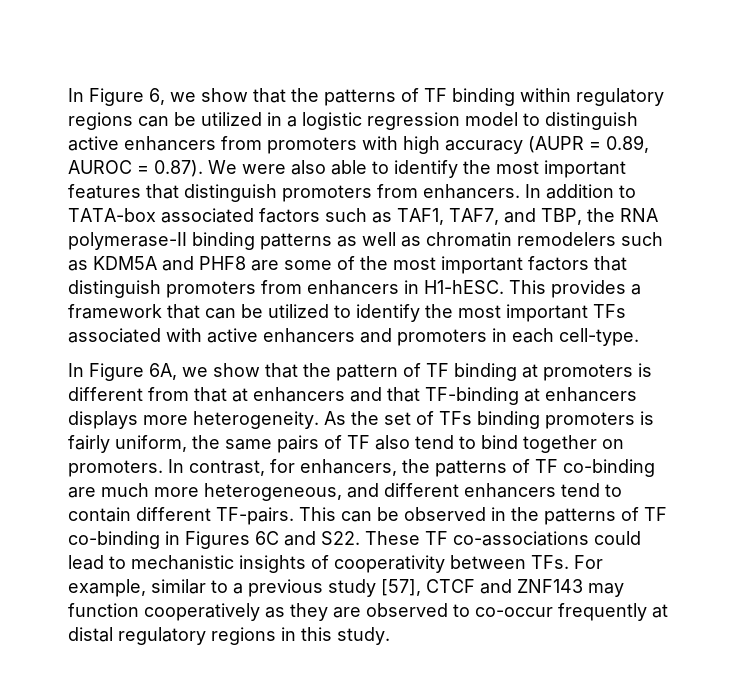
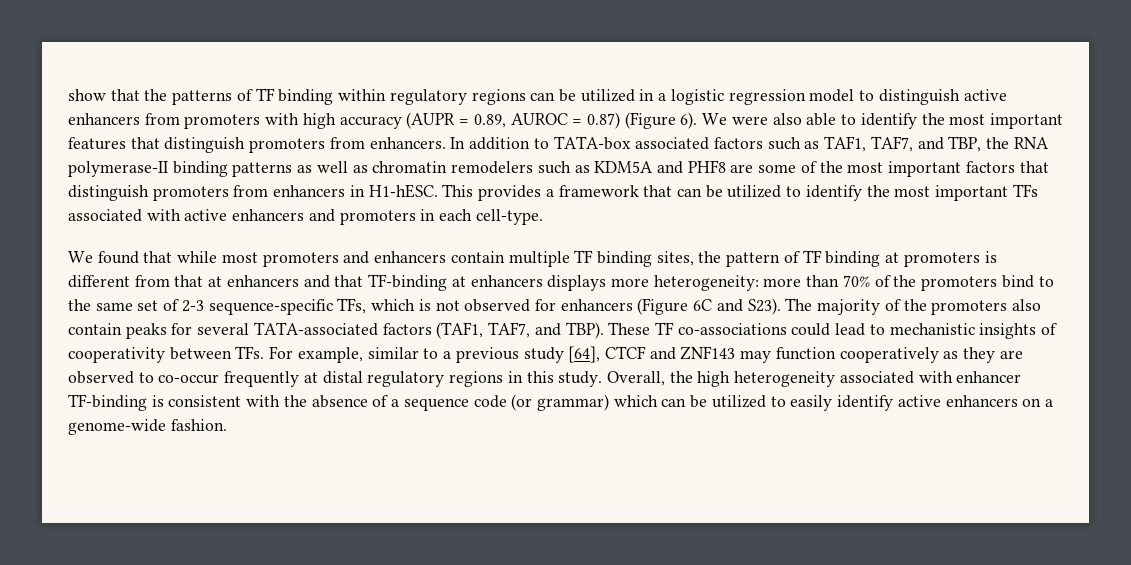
[68,88,196,106] In Figure 6, we -> (68, 95) none
[154,160,203,177] 0.87). -> [586,112,698,129] 0.87) (Figure 6).
[68,363,298,381] In Figure 6A, we show that -> [68,250,694,267] We found that while most promoters and enhancers contain multiple TF binding sites,
[193,411,654,429] [68,435,624,453] [68,459,655,477] [68,483,622,501] [68,507,667,525] [68,531,360,549] heterogeneity. As the set of TFs binding promoters is fairly uniform, the same pairs of TF also tend to bind together on promoters. In contrast, for enhancers, the patterns of TF co-binding are much more heterogeneous, and different enhancers tend to contain different TF-pairs. This can be observed in the patterns of TF co-binding in Figures 6C and S22. -> [653,275,1054,291] [68,298,1041,315] [68,322,604,339] heterogeneity: more than 70% of the promoters bind to the same set of 2-3 sequence-specific TFs, which is not observed for enhancers (Figure 6C and S23). The majority of the promoters also contain peaks for several TATA-associated factors (TAF1, TAF7, and TBP).
[381,579,421,596] [57], -> [568,346,601,363] [64],
(390, 636) none -> [606,371,1022,387] [68,394,1053,411] [68,419,227,435] Overall, the high heterogeneity associated with enhancer TF-binding is consistent with the absence of a sequence code (or grammar) which can be utilized to easily identify active enhancers on a genome-wide fashion.

